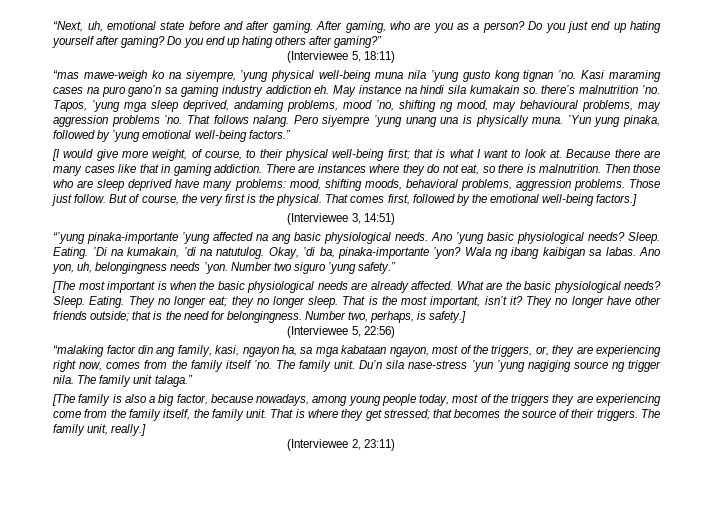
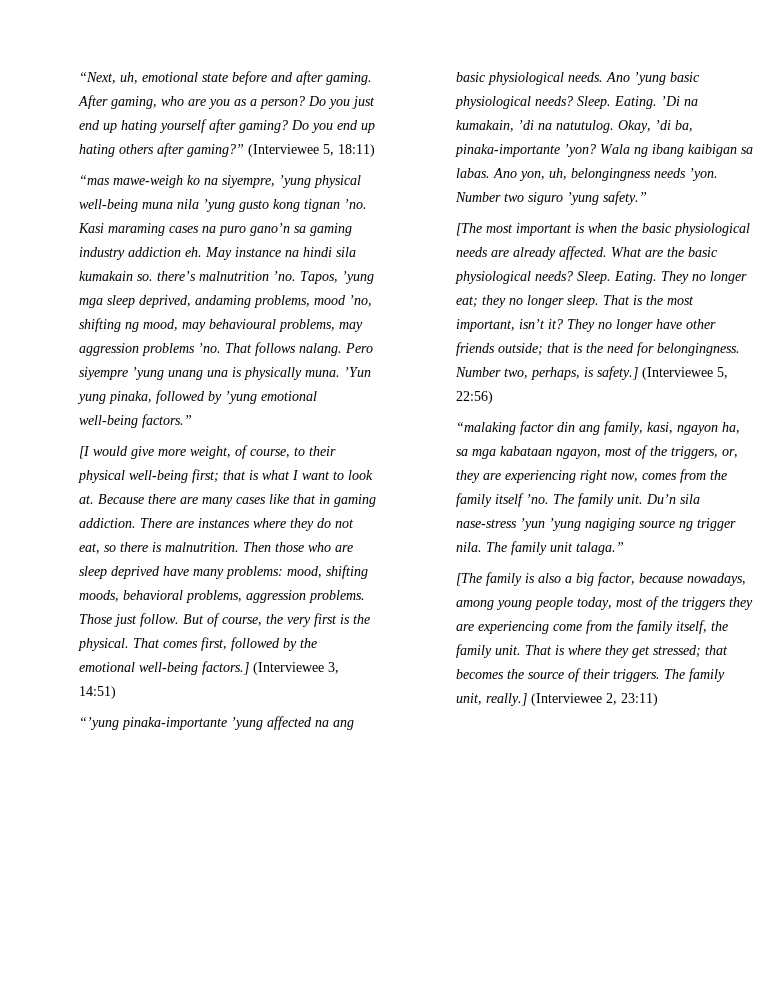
(383, 42) // -> (245, 150) none
(638, 200) // -> (250, 668) none
(467, 317) // -> (639, 373) none
(147, 430) // -> (528, 699) none

